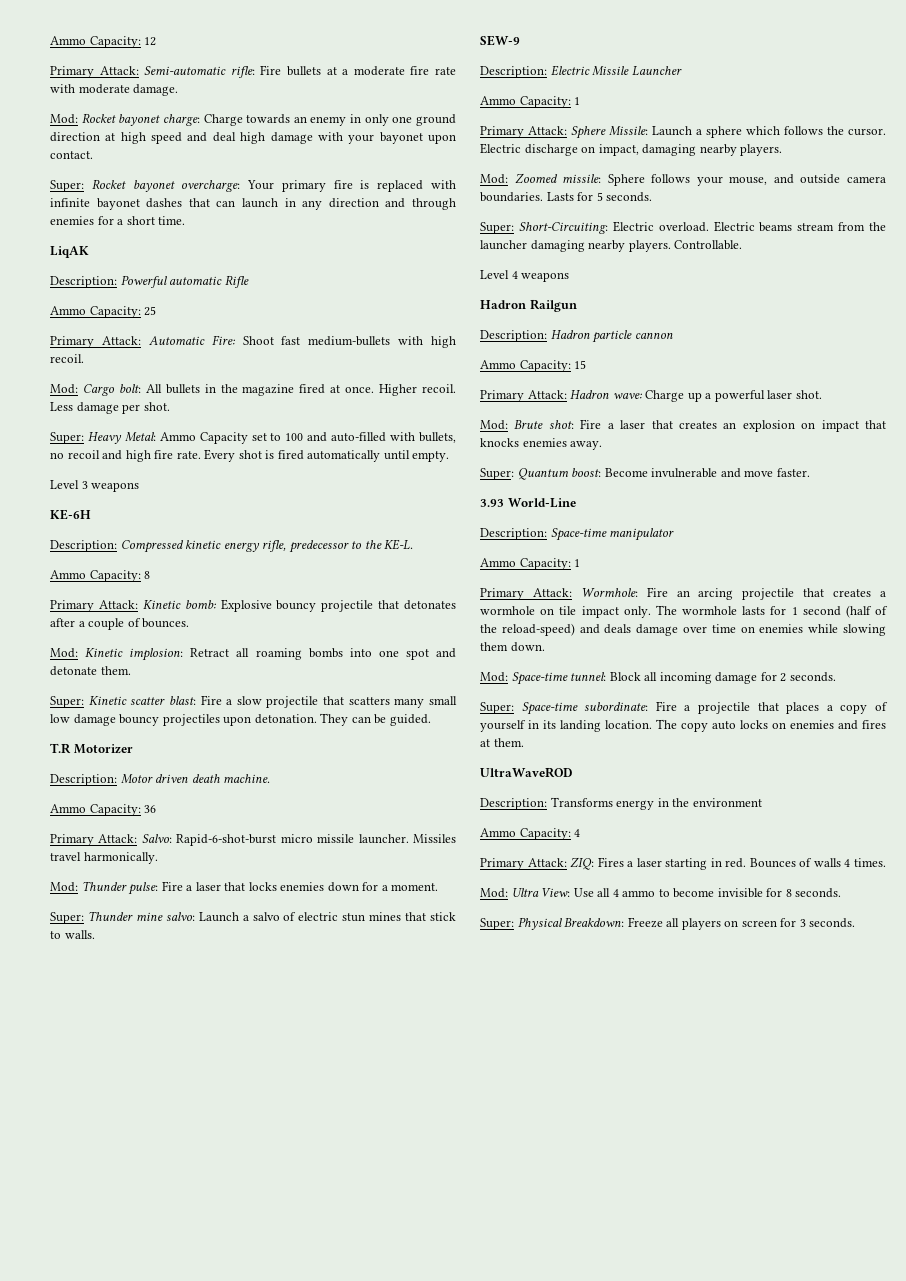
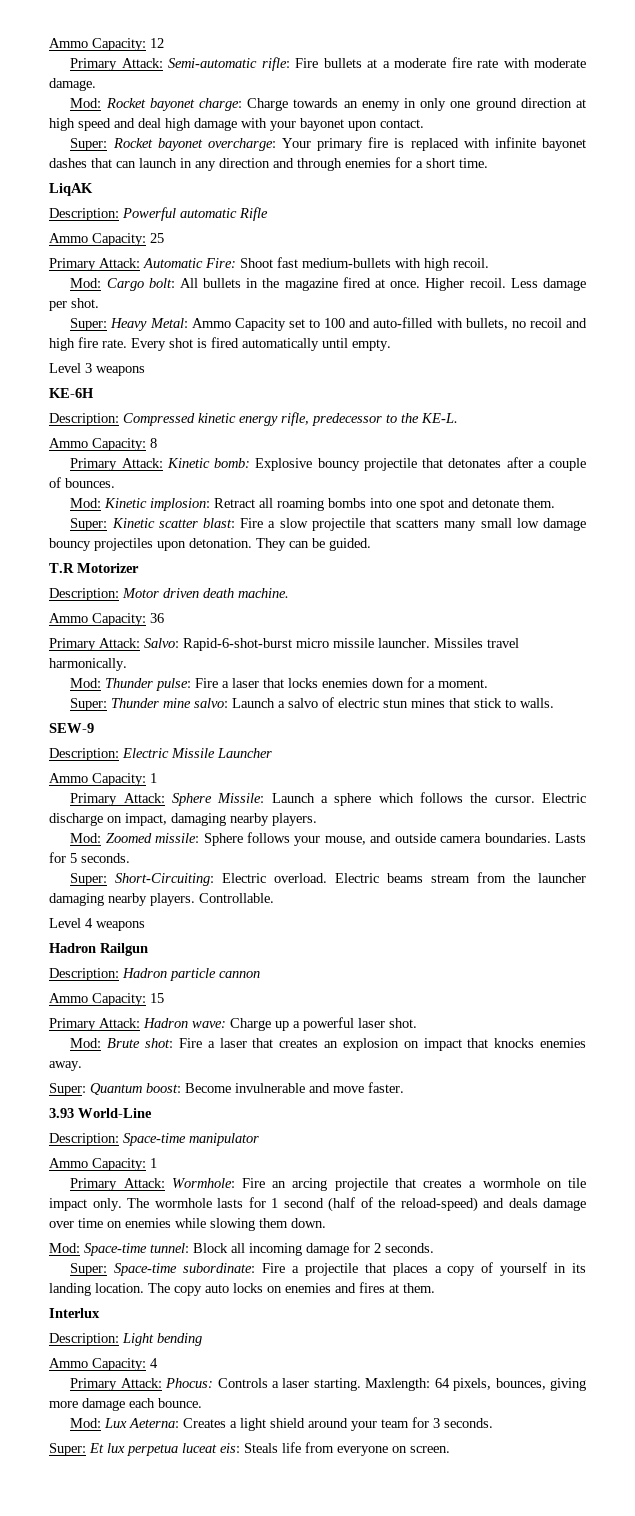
[480,767,573,778] [480,797,762,810] UltraWaveROD // Description: Transforms energy in the environment -> [49,1308,100,1318] [49,1333,202,1346] Interlux // Description: Light bending
[570,857,886,870] [480,888,842,898] [480,917,856,930] ZIQ: Fires a laser starting in red. Bounces of walls 4 times. // Mod: Ultra View: Use all 4 ammo to become invisible for 8 seconds. // Super: Physical Breakdown: Freeze all players on screen for 3 seconds. -> [165,1378,587,1391] [49,1398,202,1411] [70,1417,494,1431] [49,1442,450,1456] Phocus: Controls a laser starting. Maxlength: 64 pixels, bounces, giving more damage each bounce. // Mod: Lux Aeterna: Creates a light shield around your team for 3 seconds. // Super: Et lux perpetua luceat eis: Steals life from everyone on screen.

